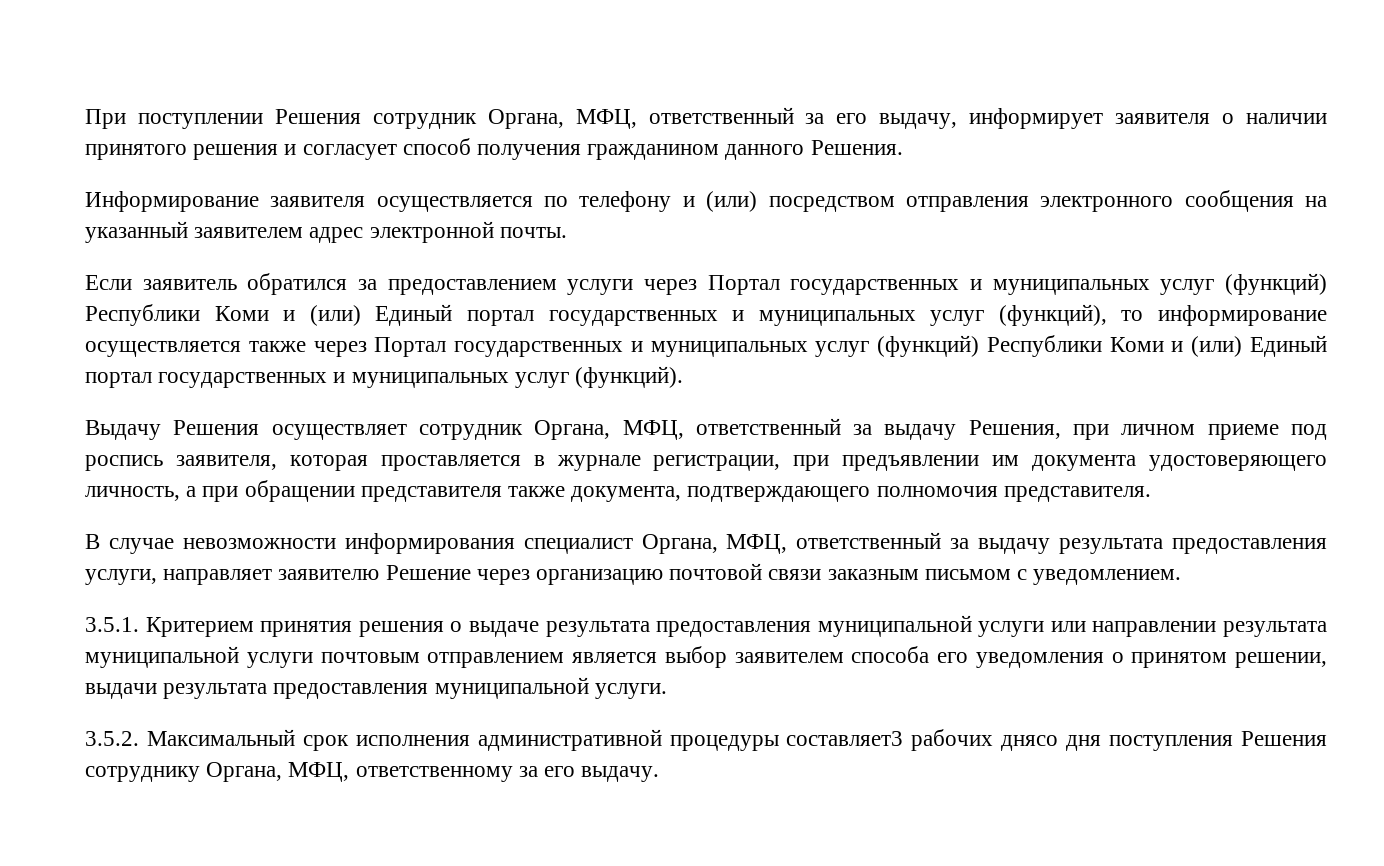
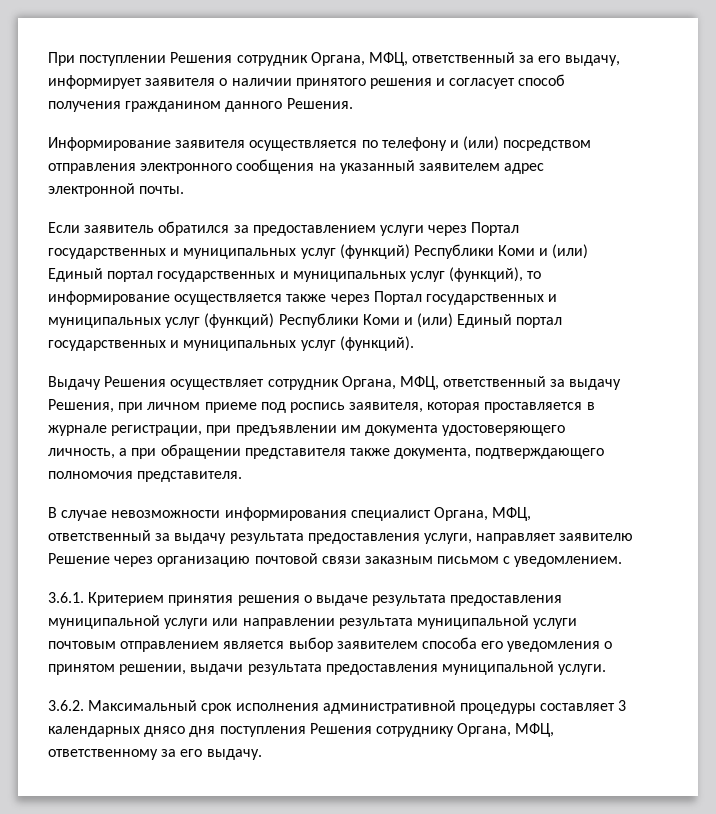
[85,617,139,632] 3.5.1. -> [48,592,84,603] 3.6.1.
[85,731,139,746] 3.5.2. -> [48,700,84,711] 3.6.2.
[786,729,994,751] составляет3 рабочих -> [540,700,627,711] [48,726,140,737] составляет 3 календарных

